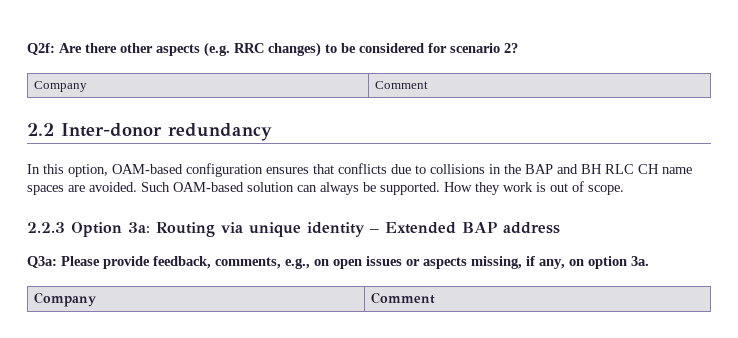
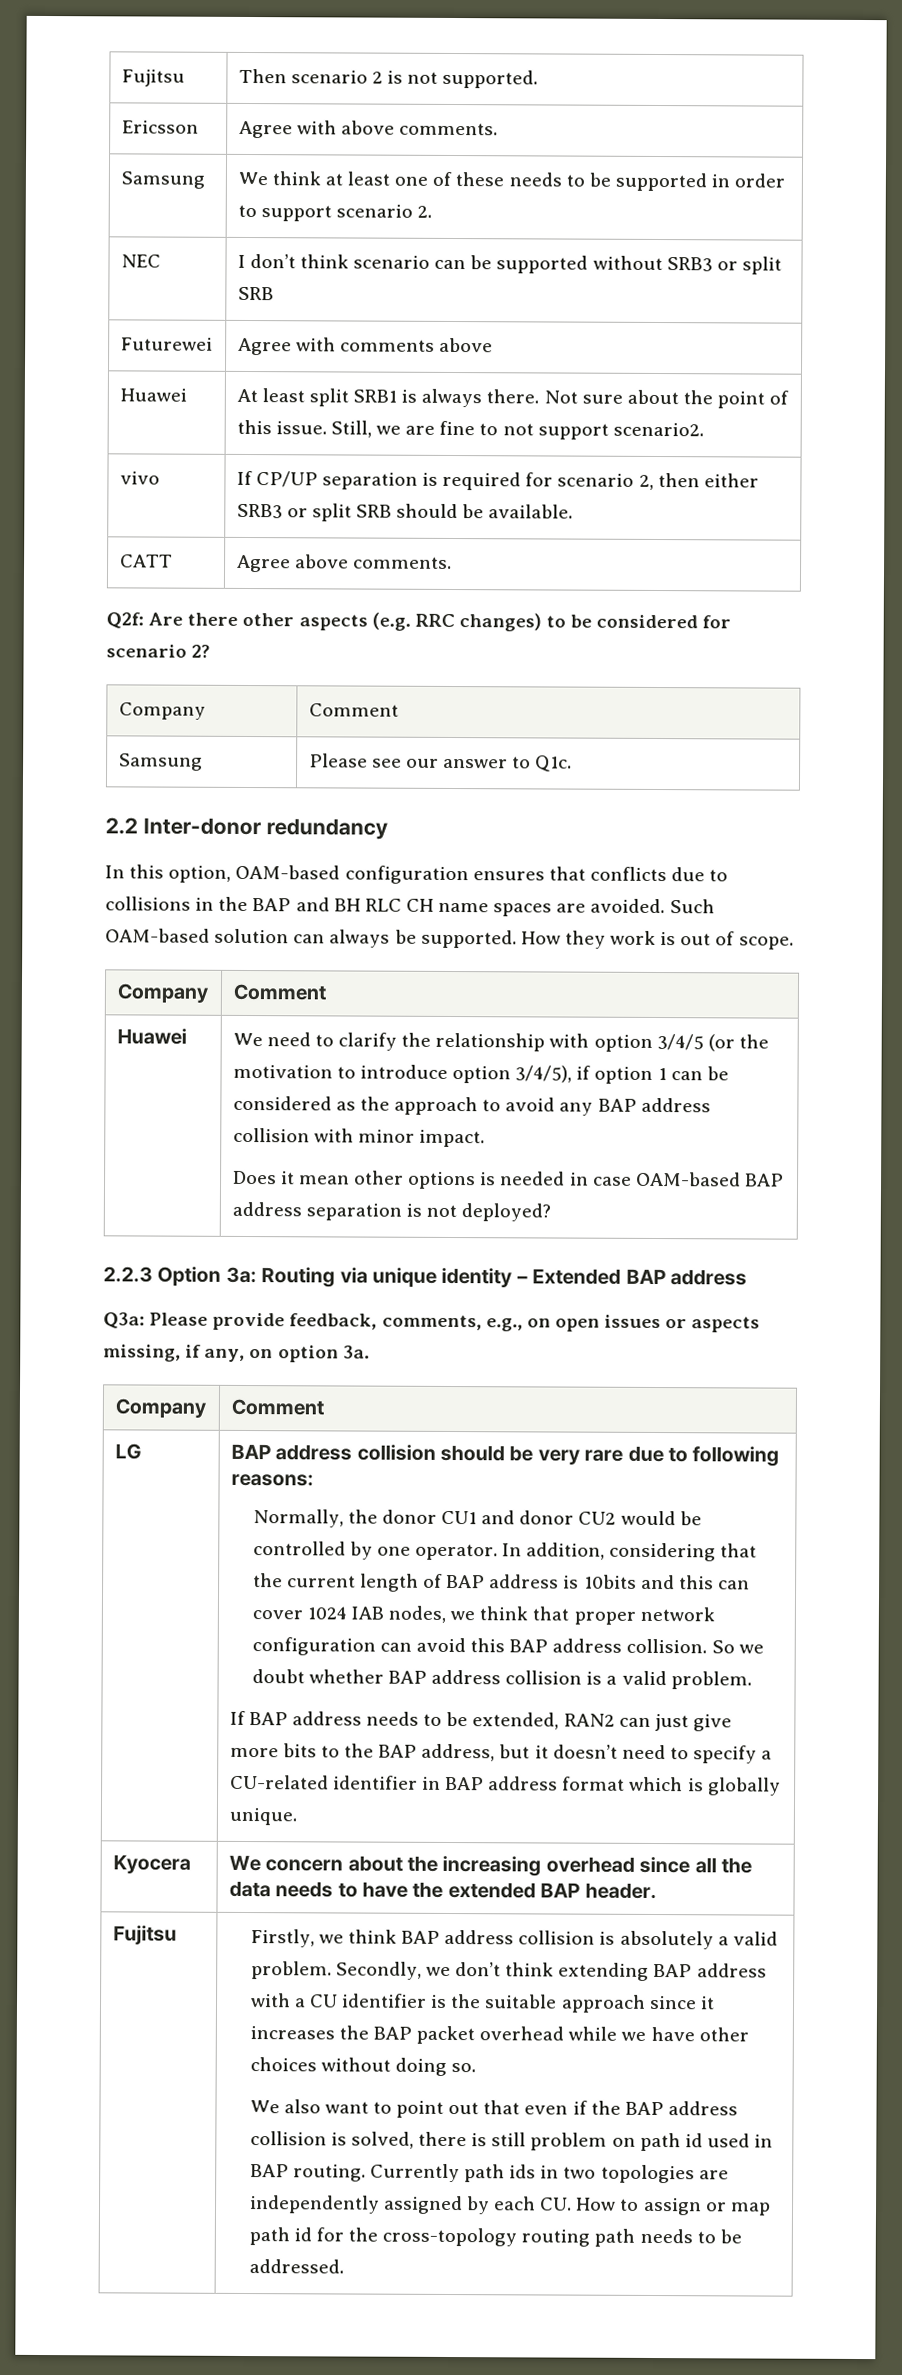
(27, 49) none -> [121,69,185,87] [238,68,539,89] [121,120,199,134] [238,120,499,139] [120,171,205,189] [237,171,786,192] [237,204,433,222] [120,254,161,268] [237,254,783,275] [237,286,274,301] [120,337,213,351] [237,337,494,356] [119,388,187,402] [236,388,790,409] [236,419,704,440] [119,471,160,485] [236,470,759,491] [236,503,574,522] [119,554,173,568] [236,554,452,573] Fujitsu | Then scenario 2 is not supported. // Ericsson | Agree with above comments. // Samsung | We think at least one of these needs to be supported in order to support scenario 2. // NEC | I don’t think scenario can be supported without SRB3 or split SRB // Futurewei | Agree with comments above // Huawei | At least split SRB1 is always there. Not sure about the point of this issue. Still, we are fine to not support scenario2. // vivo | If CP/UP separation is required for scenario 2, then either SRB3 or split SRB should be available. // CATT | Agree above comments. //
(429, 85) none -> [118,753,203,771] [308,753,573,772] // Samsung | Please see our answer to Q1c.
(624, 190) none -> [116,983,208,1003] [232,983,326,1001] [116,1028,187,1045] [232,1032,769,1052] [232,1064,729,1084] [232,1095,711,1116] [232,1127,486,1148] [232,1170,785,1190] [231,1201,552,1222] // Company | Comment // Huawei | We need to clarify the relationship with option 3/4/5 (or the motivation to introduce option 3/4/5), if option 1 can be considered as the approach to avoid any BAP address collision with minor impact. // Does it mean other options is needed in case OAM-based BAP address separation is not deployed?
(436, 298) none -> [114,1443,142,1460] [230,1443,780,1467] [230,1473,314,1487] [252,1509,702,1528] [252,1541,758,1562] [252,1573,750,1592] [251,1605,715,1625] [251,1637,764,1656] [251,1669,752,1690] [229,1710,733,1732] [229,1743,773,1764] [229,1774,781,1796] [228,1807,297,1826] [112,1854,191,1874] [228,1854,752,1877] [228,1880,657,1900] [112,1925,177,1945] [250,1929,778,1950] [250,1961,767,1981] [249,1993,715,2013] [249,2025,749,2045] [249,2057,476,2076] [249,2099,738,2118] [249,2131,774,2152] [249,2163,729,2184] [248,2195,771,2216] [248,2227,742,2247] [248,2259,344,2274] // LG | BAP address collision should be very rare due to following reasons: // Normally, the donor CU1 and donor CU2 would be controlled by one operator. In addition, considering that the current length of BAP address is 10bits and this can cover 1024 IAB nodes, we think that proper network configuration can avoid this BAP address collision. So we doubt whether BAP address collision is a valid problem. // If BAP address needs to be extended, RAN2 can just give more bits to the BAP address, but it doesn’t need to specify a CU-related identifier in BAP address format which is globally unique. // Kyocera | We concern about the increasing overhead since all the data needs to have the extended BAP header. // Fujitsu | Firstly, we think BAP address collision is absolutely a valid problem. Secondly, we don’t think extending BAP address with a CU identifier is the suitable approach since it increases the BAP packet overhead while we have other choices without doing so. // We also want to point out that even if the BAP address collision is solved, there is still problem on path id used in BAP routing. Currently path ids in two topologies are independently assigned by each CU. How to assign or map path id for the cross-topology routing path needs to be addressed.

